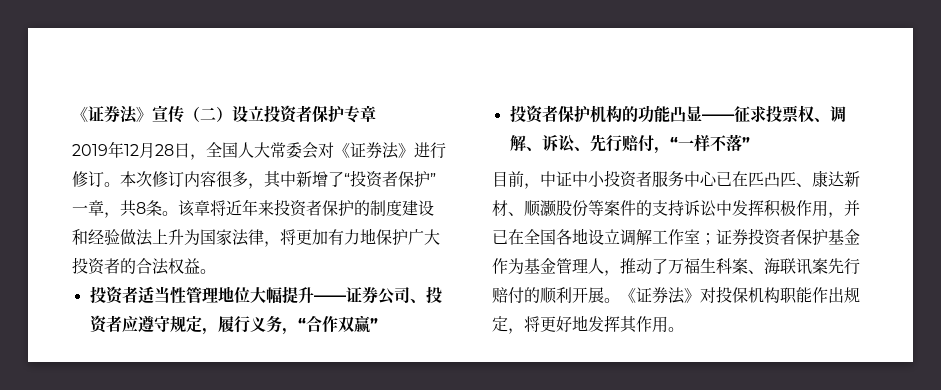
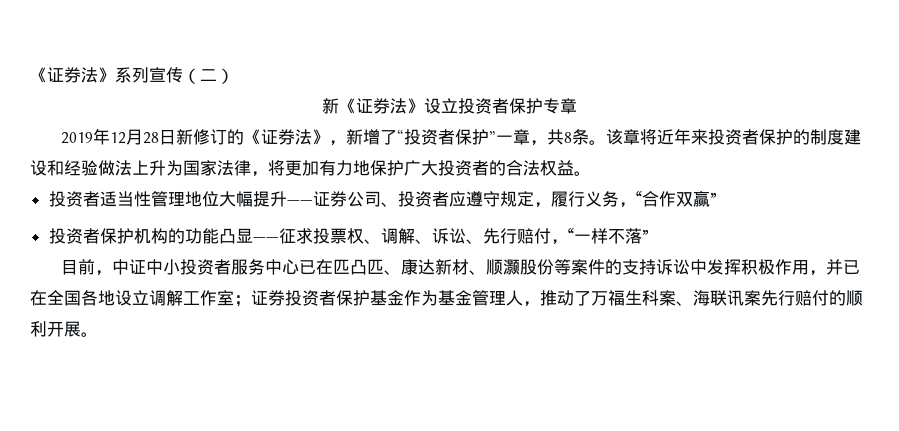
[72,106,152,124] 《证券法》 -> [30,67,149,83] 《证券法》系列
(232, 114) none -> [322,98,424,114] // 新《证券法》
[190,142,446,160] [72,171,296,189] ，全国人大常委会对《证券法》进行修订。本次修订内容很多，其中 -> [175,129,346,146] 新修订的《证券法》，
[620,286,860,304] [492,315,684,334] 《证券法》对投保机构职能作出规定，将更好地发挥其作用。 -> (98, 334) none

